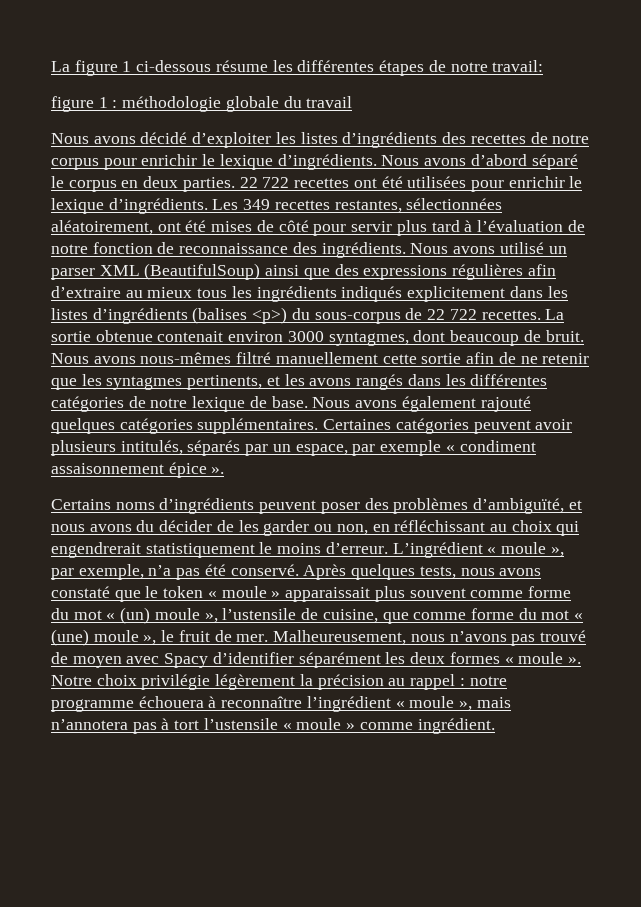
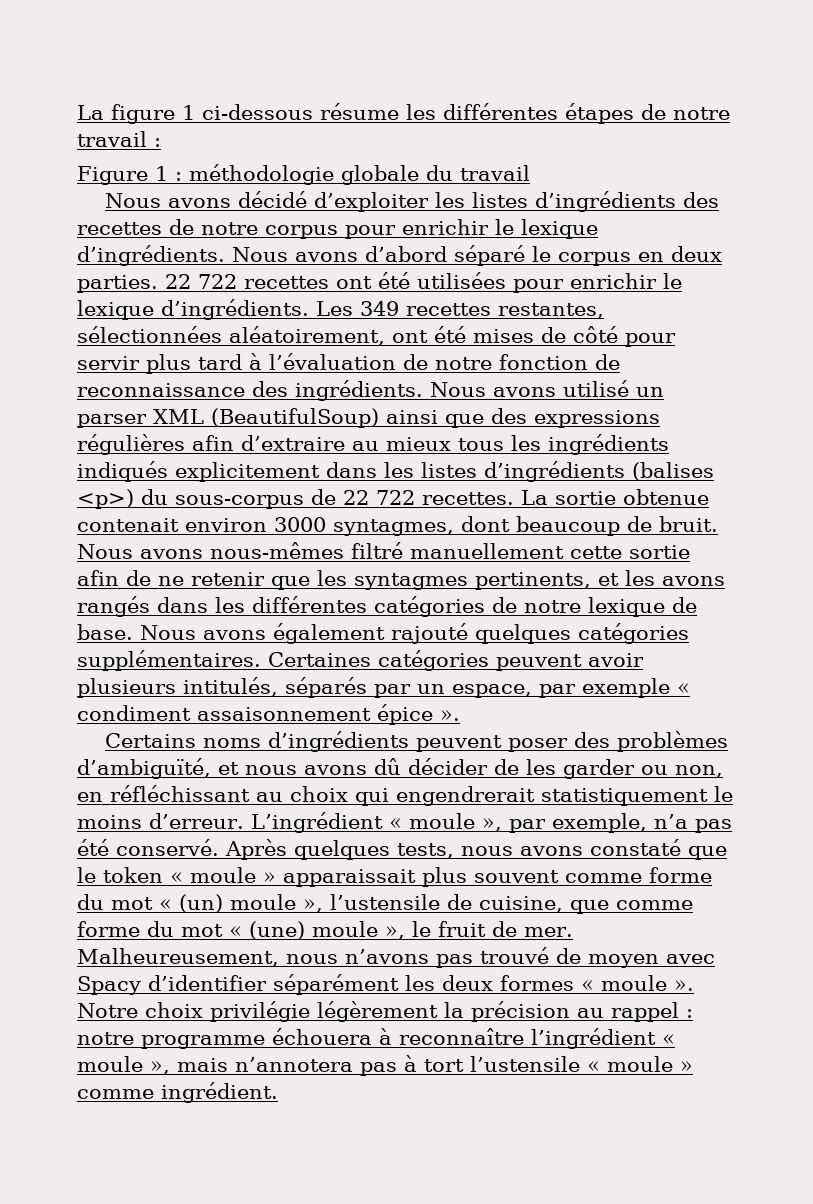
[492,60,544,72] [51,96,94,112] travail: // figure -> [77,131,161,147] [77,166,148,185] travail : // Figure
[136,520,155,532] du -> [374,758,401,775] dû

